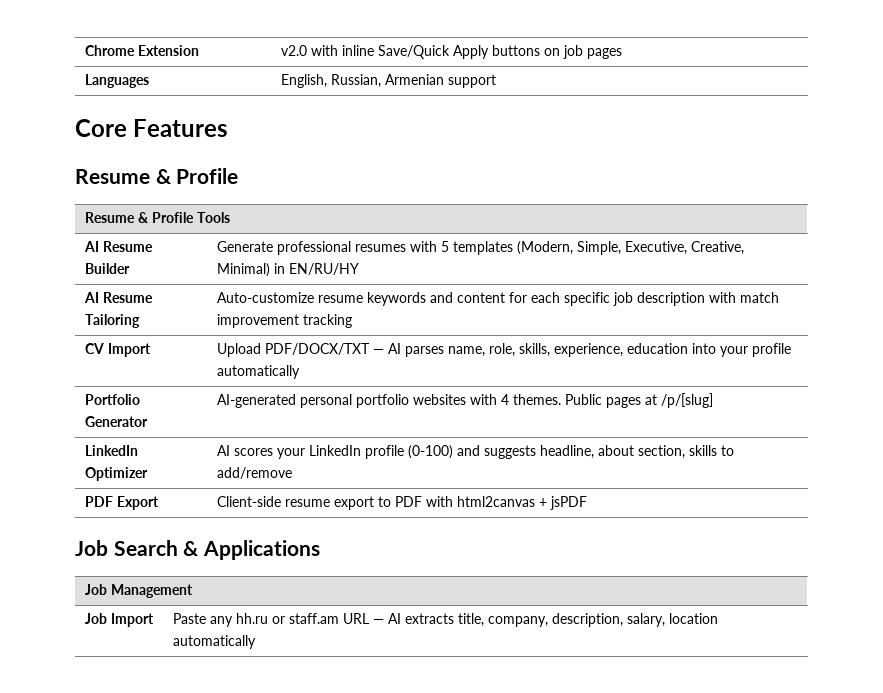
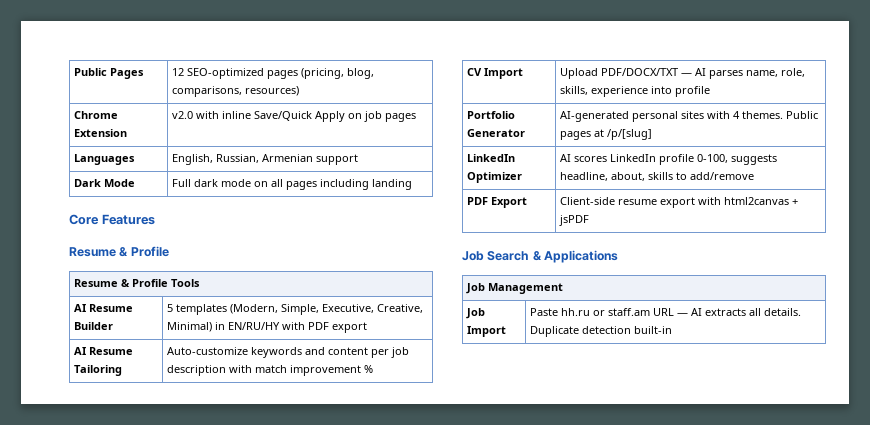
(84, 50) none -> [74,68,145,79] [172,68,375,79] [172,86,300,97] Public Pages | 12 SEO-optimized pages (pricing, blog, comparisons, resources) //
[491,45,540,56] buttons -> (346, 116) none
(496, 81) none -> [74,179,136,187] [172,179,413,190] // Dark Mode | Full dark mode on all pages including landing
[216,241,437,255] Generate professional resumes with -> (114, 326) none
(359, 269) none -> [282,322,368,333] with PDF export
[317,295,363,303] resume -> (249, 351) none
[508,292,610,306] for each specific -> [371,349,390,358] per
[302,314,352,328] tracking -> [364,365,374,373] %
[553,343,791,357] [216,365,300,379] experience, education into your profile automatically -> [591,86,711,97] experience into profile
[355,394,466,408] portfolio websites -> [681,111,705,119] sites
[276,448,305,459] your -> (608, 159) none
[407,445,685,459] (0-100) and suggests headline, about section, -> [697,154,778,165] [560,172,646,181] 0-100, suggests headline, about,
[377,496,422,507] to PDF -> (696, 202) none
[209,616,233,627] any -> (559, 312) none
[457,613,718,627] [172,635,256,649] title, company, description, salary, location automatically -> [749,308,802,316] [530,326,673,337] all details. Duplicate detection built-in

